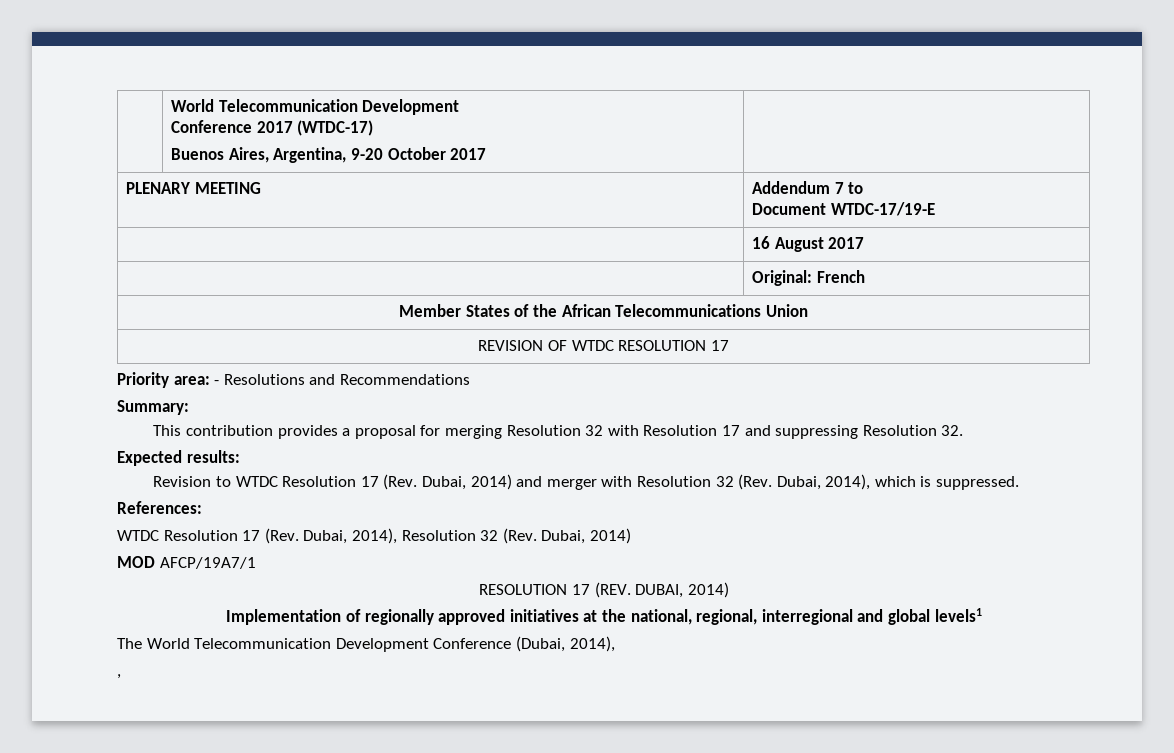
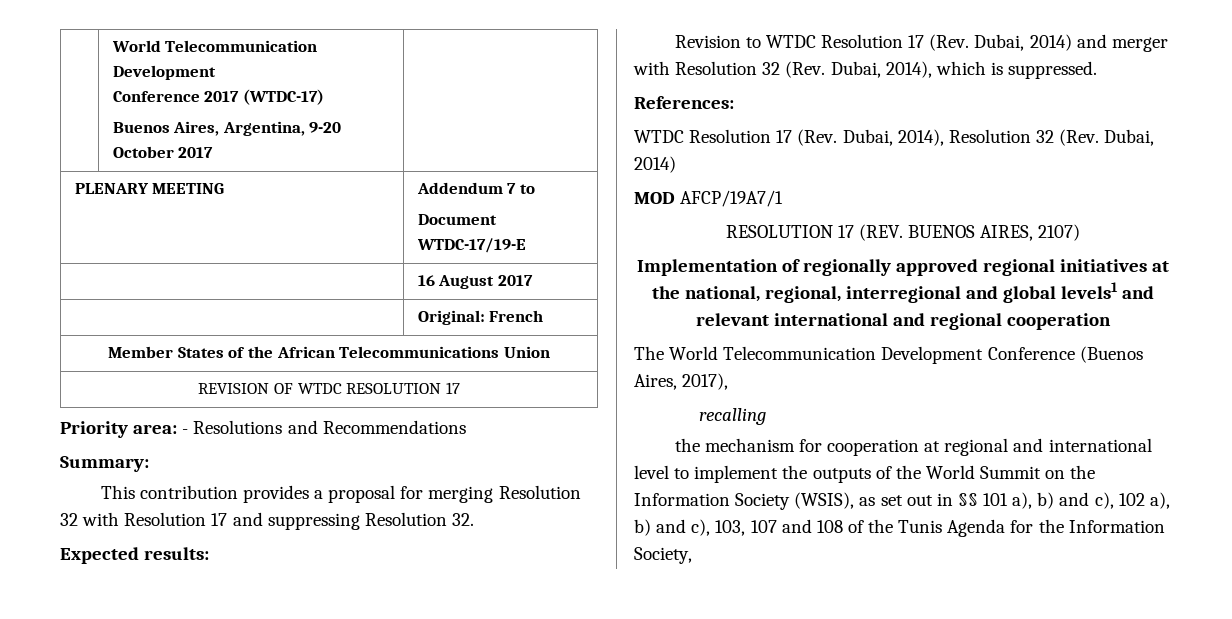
[635,582,729,598] DUBAI, 2014) -> [908,224,1081,241] BUENOS AIRES, 2107)
(506, 617) none -> [983,259,1056,276] regional
(982, 615) none -> [1122,286,1155,299] [695,313,1112,330] and relevant international and regional cooperation
[515,636,615,652] [117,674,121,679] (Dubai, 2014), // , -> [1079,346,1143,363] [634,373,729,390] [698,408,766,425] [674,438,1152,456] [634,465,1096,483] [634,492,1170,510] [634,519,1165,537] [634,547,692,564] (Buenos Aires, 2017), // recalling // the mechanism for cooperation at regional and international level to implement the outputs of the World Summit on the Information Society (WSIS), as set out in §§ 101 a), b) and c), 102 a), b) and c), 103, 107 and 108 of the Tunis Agenda for the Information Society,

